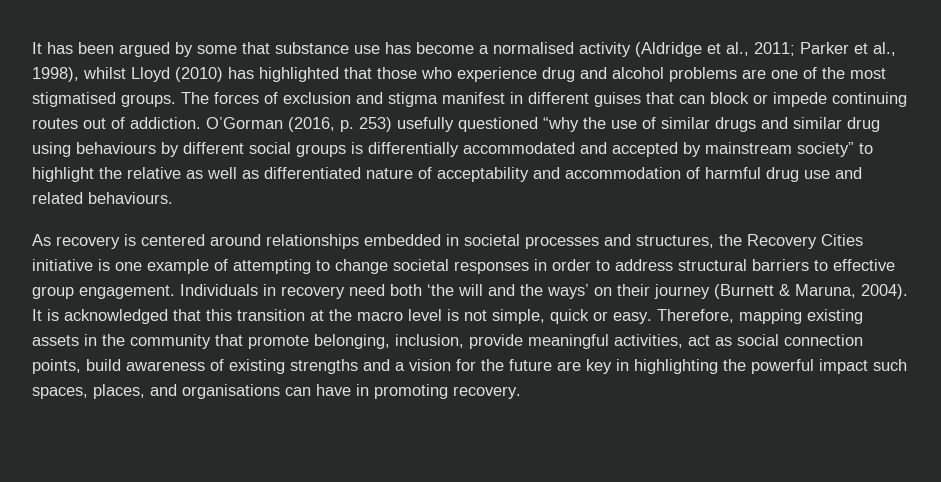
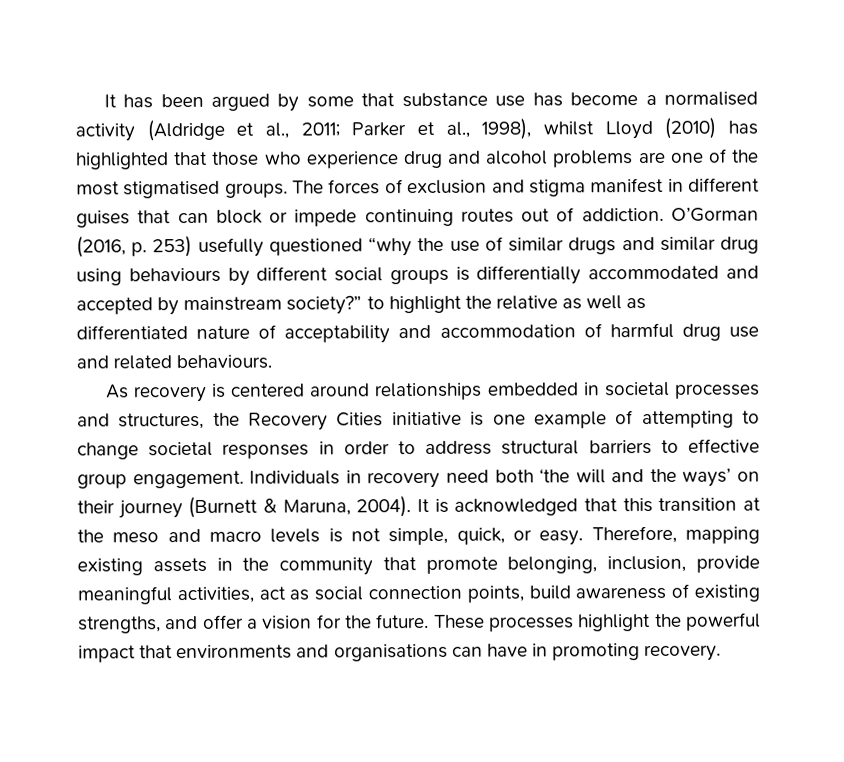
[797,142,854,157] society” -> [286,295,363,315] society?”
[357,309,442,321] macro level -> [112,528,321,544] meso and macro levels
[550,309,589,324] quick -> [456,527,505,545] quick,
[290,359,390,374] strengths and -> [78,614,244,634] strengths, and offer
[509,359,907,374] [32,384,145,399] future are key in highlighting the powerful impact such spaces, places, -> [376,612,761,632] [78,644,293,663] future. These processes highlight the powerful impact that environments

